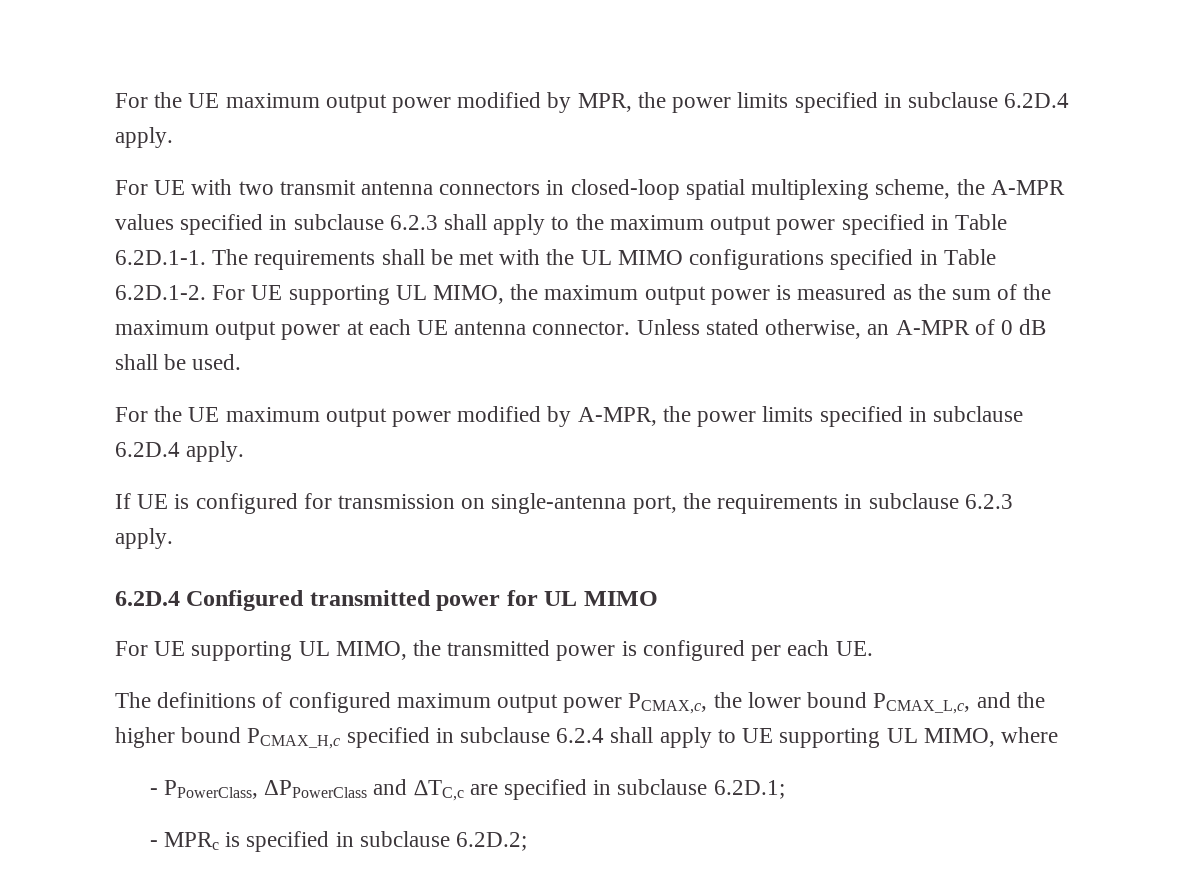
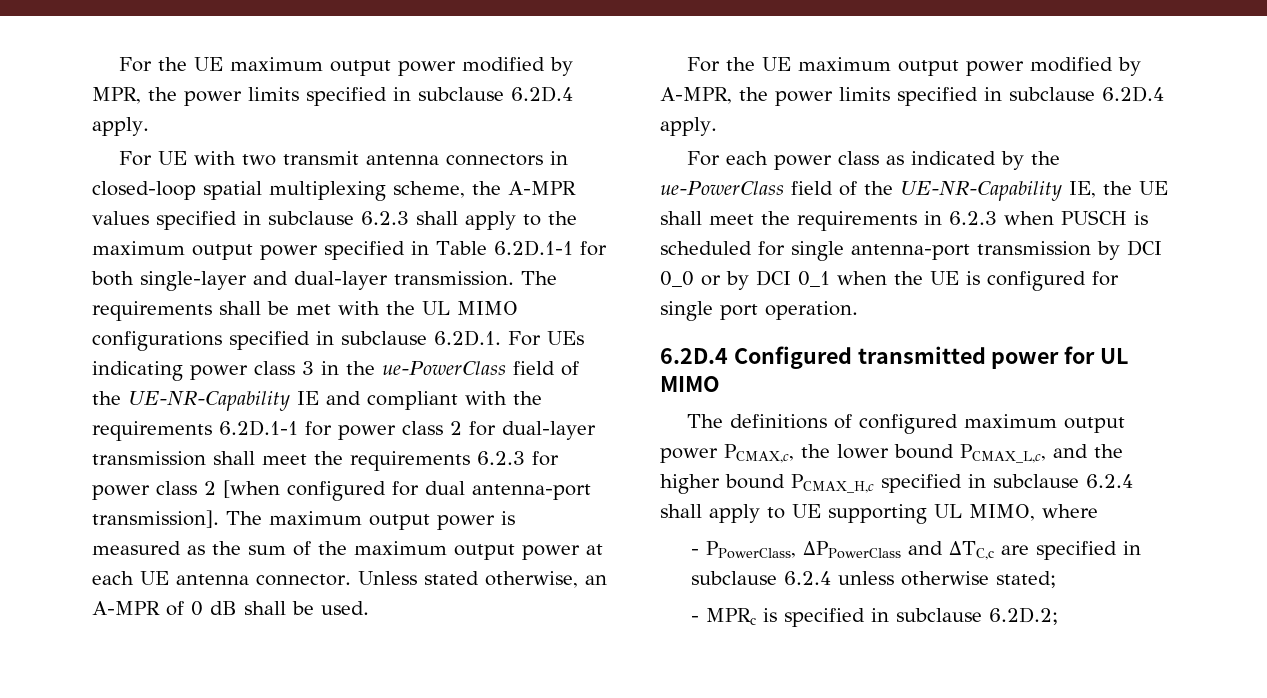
[115,250,206,265] 6.2D.1-1. -> [493,240,607,256] [91,271,514,291] 6.2D.1-1 for both single-layer and dual-layer transmission.
[943,249,996,265] [115,284,539,305] Table 6.2D.1-2. For UE supporting UL MIMO, the -> [341,330,584,346] [92,361,579,381] [92,391,542,411] [92,420,596,441] [92,451,559,471] [92,480,591,501] [92,510,262,528] subclause 6.2D.1. For UEs indicating power class 3 in the ue-PowerClass field of the UE-NR-Capability IE and compliant with the requirements 6.2D.1-1 for power class 2 for dual-layer transmission shall meet the requirements 6.2.3 for power class 2 [when configured for dual antenna-port transmission]. The
[115,493,1013,514] [115,528,173,549] If UE is configured for transmission on single-antenna port, the requirements in subclause 6.2.3 apply. -> [687,151,1061,170] [660,181,1168,201] [660,210,1148,231] [660,240,1162,261] [660,270,1119,291] [660,301,858,321] For each power class as indicated by the ue-PowerClass field of the UE-NR-Capability IE, the UE shall meet the requirements in 6.2.3 when PUSCH is scheduled for single antenna-port transmission by DCI 0_0 or by DCI 0_1 when the UE is configured for single port operation.
[115,640,873,661] // For UE supporting UL MIMO, the transmitted power is configured per each UE. -> (720, 384) none
[713,780,785,799] 6.2D.1; -> [784,571,1057,588] 6.2.4 unless otherwise stated;

